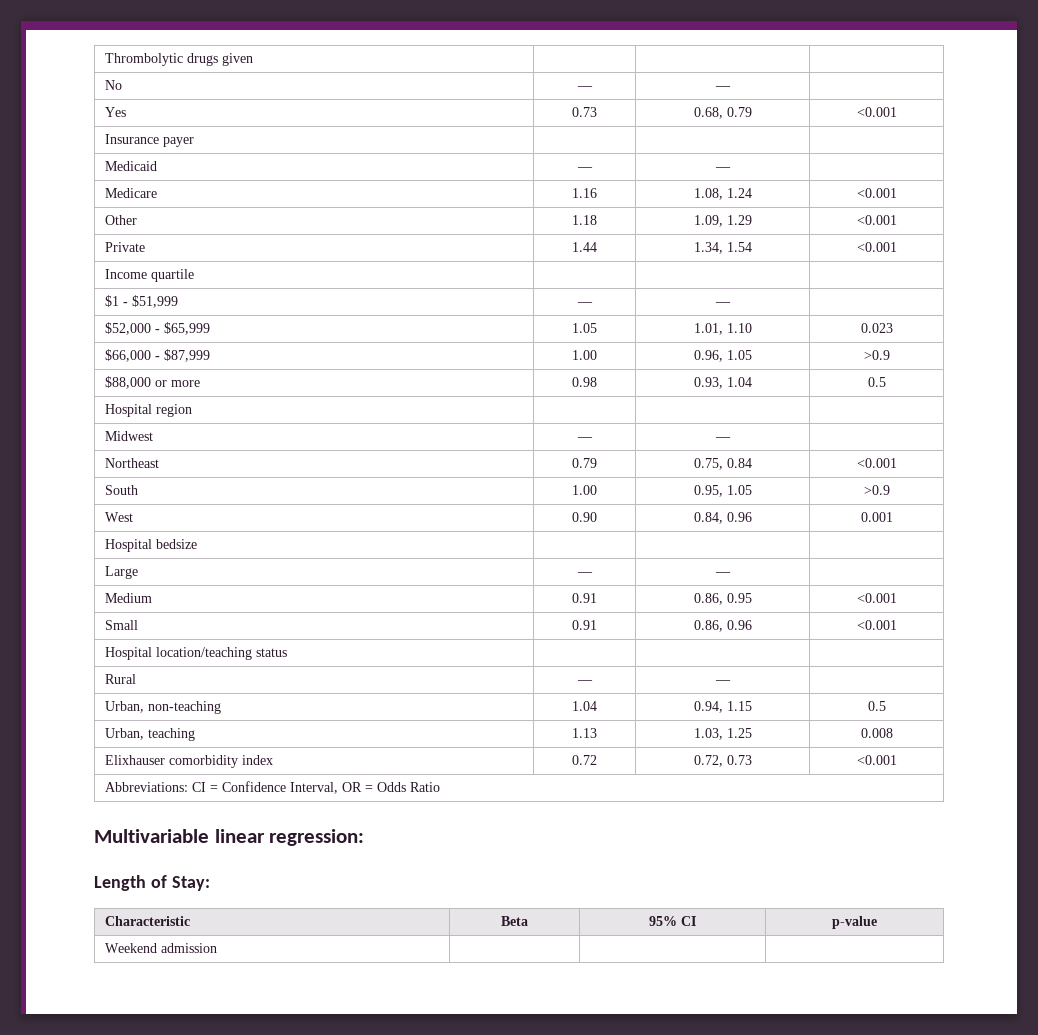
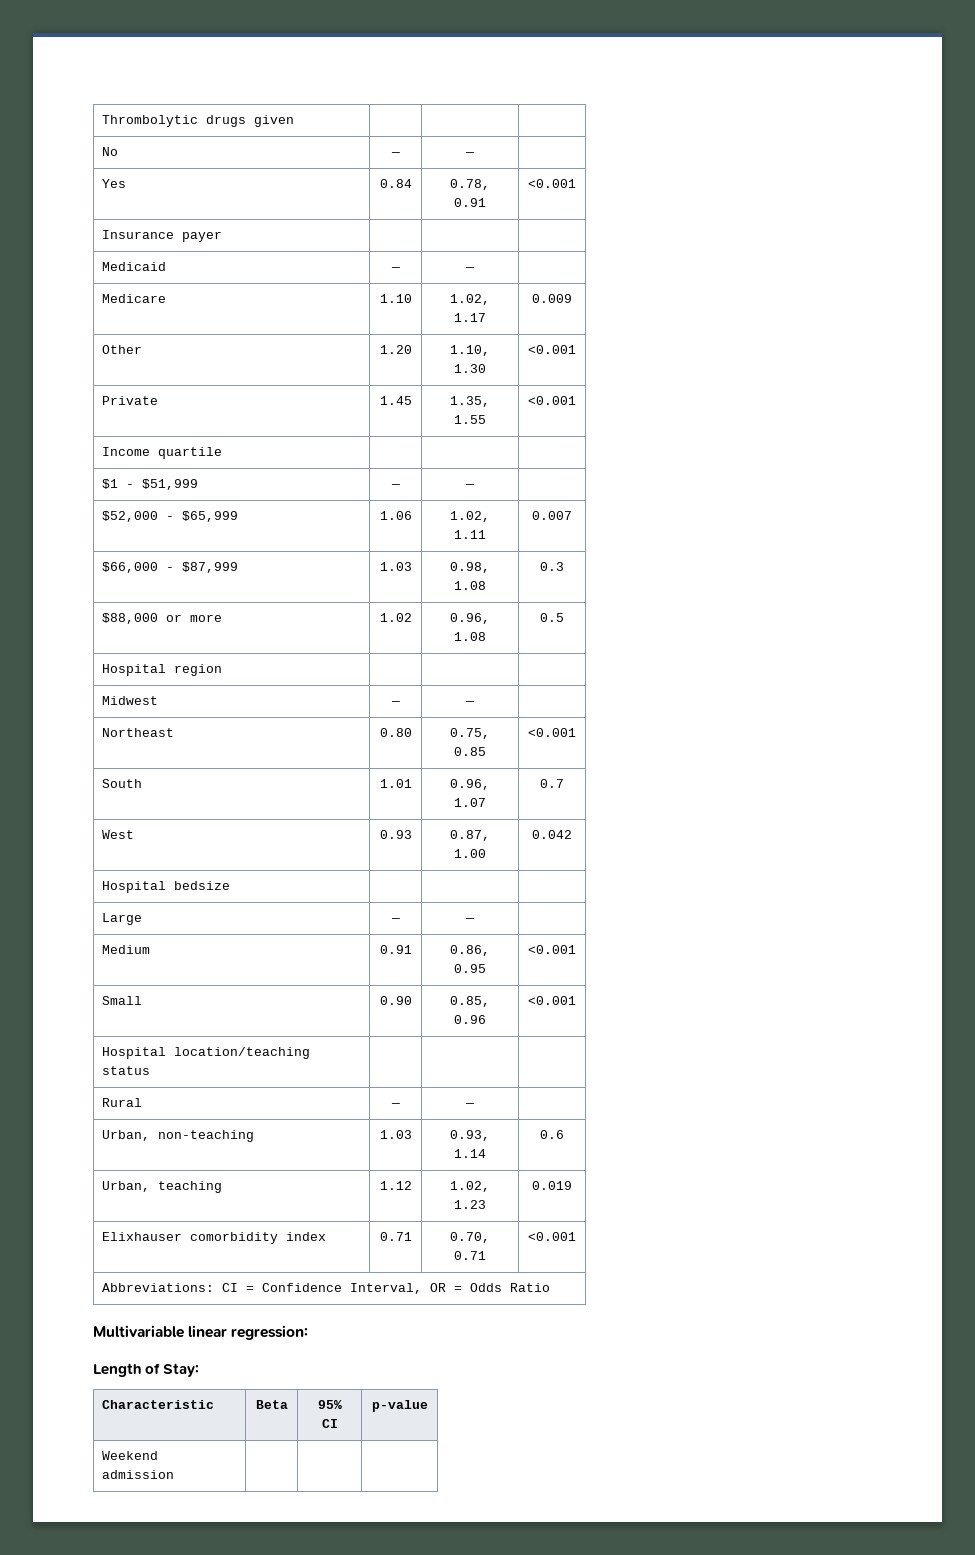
[572,107,597,117] [693,107,752,119] 0.73 | 0.68, 0.79 -> [379,179,412,188] [450,179,490,190] [454,198,486,207] 0.84 | 0.78, 0.91
[572,188,597,198] [693,188,752,200] [856,188,897,198] [104,215,137,225] [572,215,597,225] [693,215,752,227] 1.16 | 1.08, 1.24 | <0.001 // Other | 1.18 | 1.09, 1.29 -> [379,294,412,303] [450,294,490,305] [454,313,486,322] [532,294,572,303] [102,345,143,354] [379,345,412,354] [450,345,490,356] [454,364,486,373] 1.10 | 1.02, 1.17 | 0.009 // Other | 1.20 | 1.10, 1.30
[572,242,597,252] [693,242,752,254] 1.44 | 1.34, 1.54 -> [379,396,412,405] [450,396,490,407] [454,415,486,424] 1.45 | 1.35, 1.55
[572,323,597,333] [693,323,752,335] [860,323,893,333] 1.05 | 1.01, 1.10 | 0.023 -> [379,511,412,520] [450,511,490,522] [454,530,486,539] [532,511,572,520] 1.06 | 1.02, 1.11 | 0.007
[572,350,597,360] [693,350,752,362] [863,350,890,360] 1.00 | 0.96, 1.05 | >0.9 -> [379,562,412,571] [450,562,490,573] [454,581,486,590] [540,562,564,571] 1.03 | 0.98, 1.08 | 0.3
[572,377,597,387] [693,377,752,389] 0.98 | 0.93, 1.04 -> [379,613,412,622] [450,613,490,624] [454,632,486,641] 1.02 | 0.96, 1.08
[572,458,597,468] 0.79 -> [379,728,412,737] 0.80
[726,458,752,468] 0.84 -> [454,747,486,756] 0.85
[572,485,597,495] [693,485,752,497] [863,485,890,495] [104,512,133,522] [572,512,597,522] [693,512,752,524] [860,512,893,522] 1.00 | 0.95, 1.05 | >0.9 // West | 0.90 | 0.84, 0.96 | 0.001 -> [379,779,412,788] [450,779,490,790] [454,798,486,807] [540,779,564,788] [102,830,135,839] [379,830,412,839] [450,830,490,841] [454,849,486,858] [532,830,572,839] 1.01 | 0.96, 1.07 | 0.7 // West | 0.93 | 0.87, 1.00 | 0.042
[572,620,597,630] [693,620,723,632] 0.91 | 0.86, -> [379,996,412,1005] [450,996,490,1007] 0.90 | 0.85,
[572,701,597,711] [693,701,752,713] [867,701,886,711] [104,728,195,741] [572,728,597,738] [693,728,752,740] [860,728,893,738] 1.04 | 0.94, 1.15 | 0.5 // Urban, teaching | 1.13 | 1.03, 1.25 | 0.008 -> [379,1130,412,1139] [450,1130,490,1141] [454,1149,486,1158] [540,1130,564,1139] [102,1181,223,1193] [379,1181,412,1190] [450,1181,490,1192] [454,1200,486,1209] [532,1181,572,1190] 1.03 | 0.93, 1.14 | 0.6 // Urban, teaching | 1.12 | 1.02, 1.23 | 0.019
[572,755,597,765] [693,755,752,767] 0.72 | 0.72, 0.73 -> [379,1232,412,1241] [450,1232,490,1243] [454,1251,486,1260] 0.71 | 0.70, 0.71

